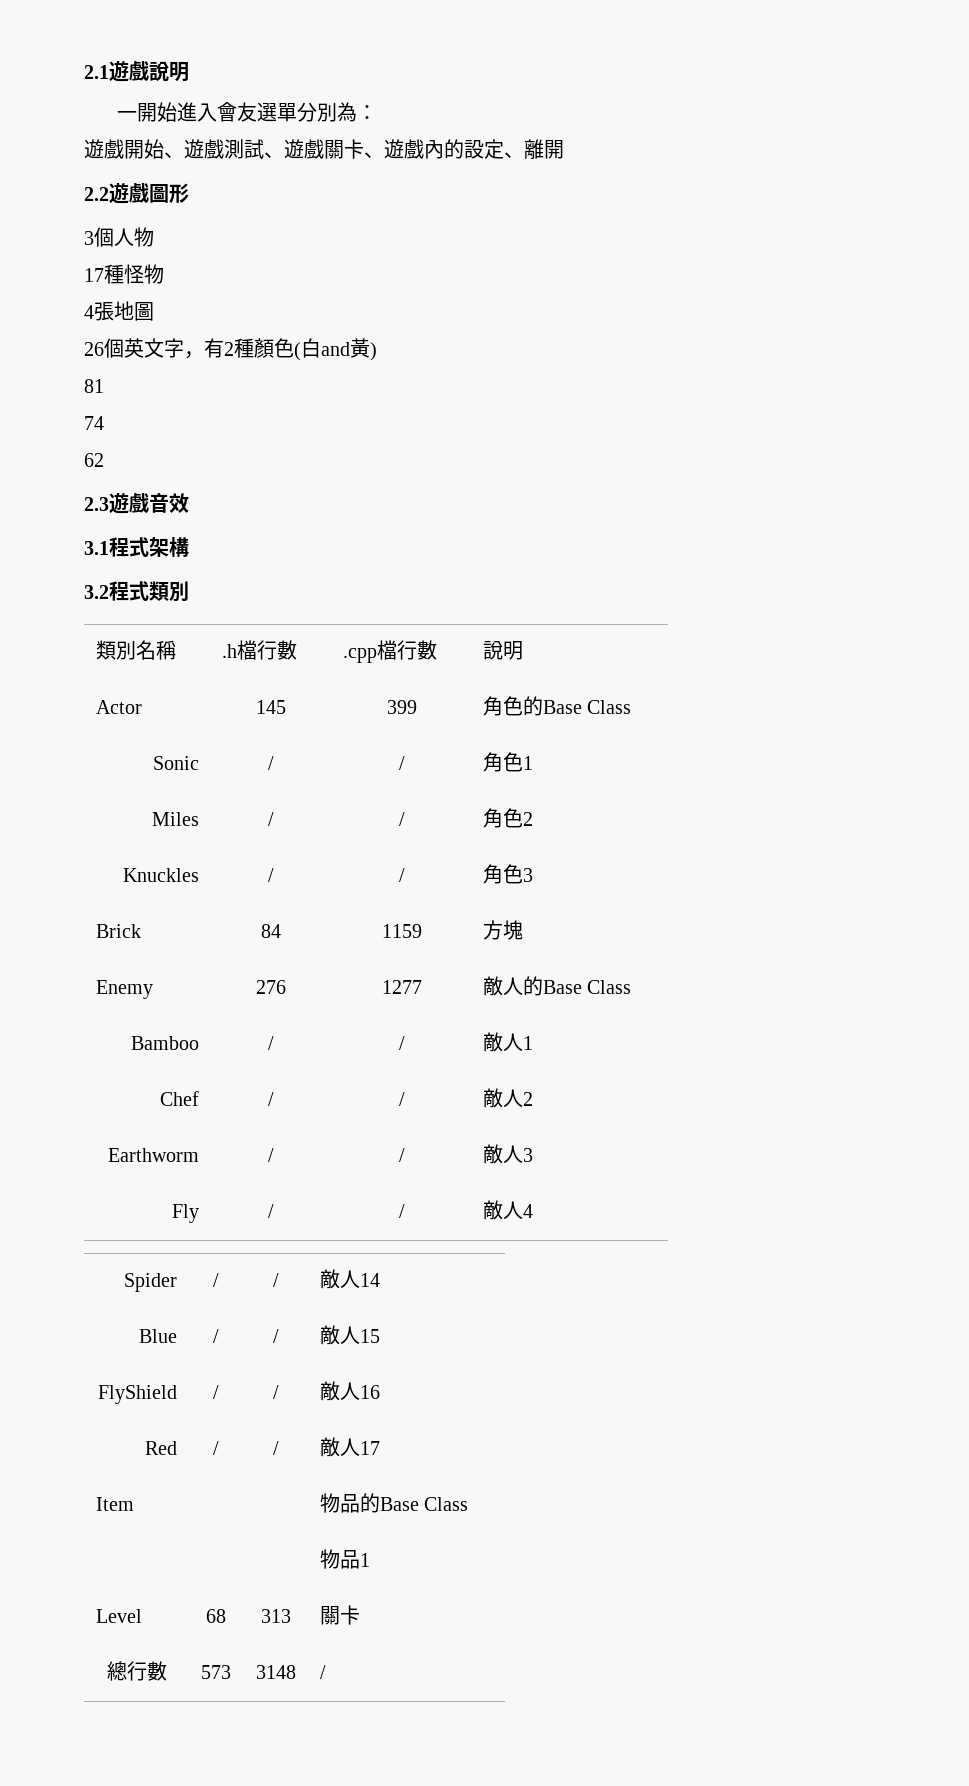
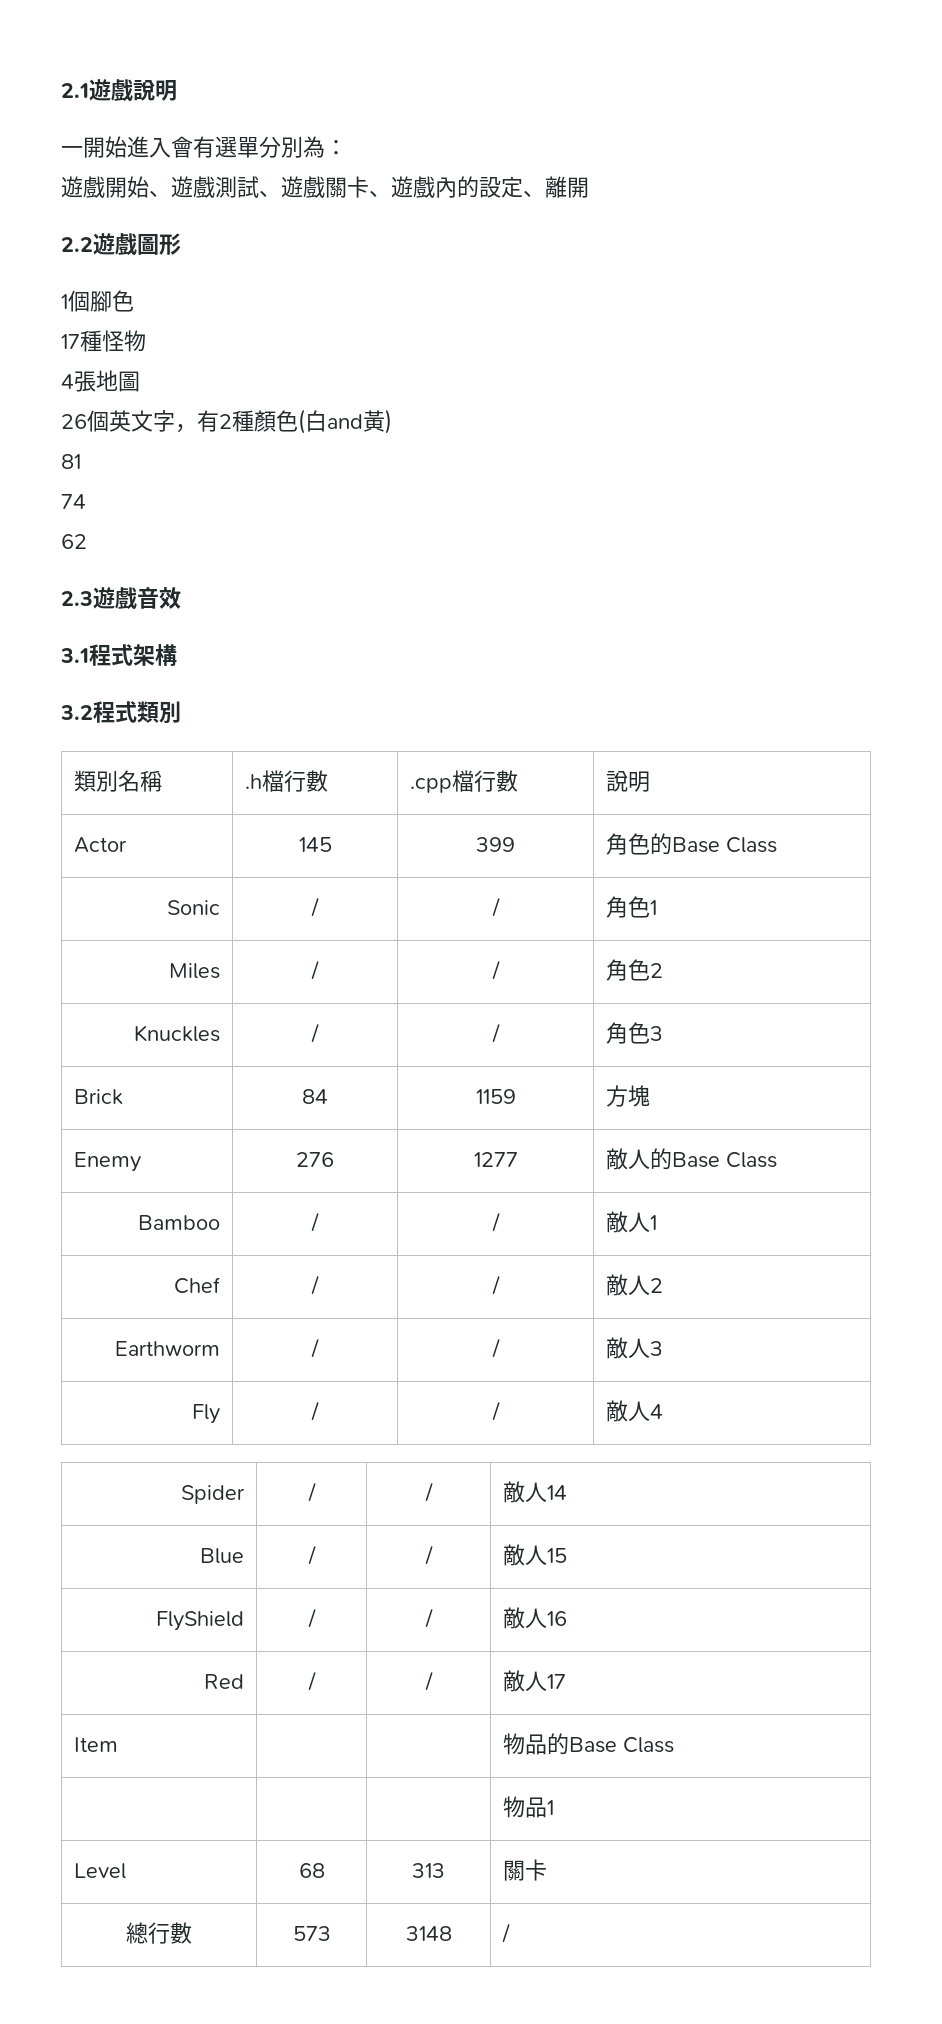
[237,102,258,122] 友 -> [193,136,215,158] 有
[84,227,154,247] 3個人物 -> [61,290,134,312] 1個腳色

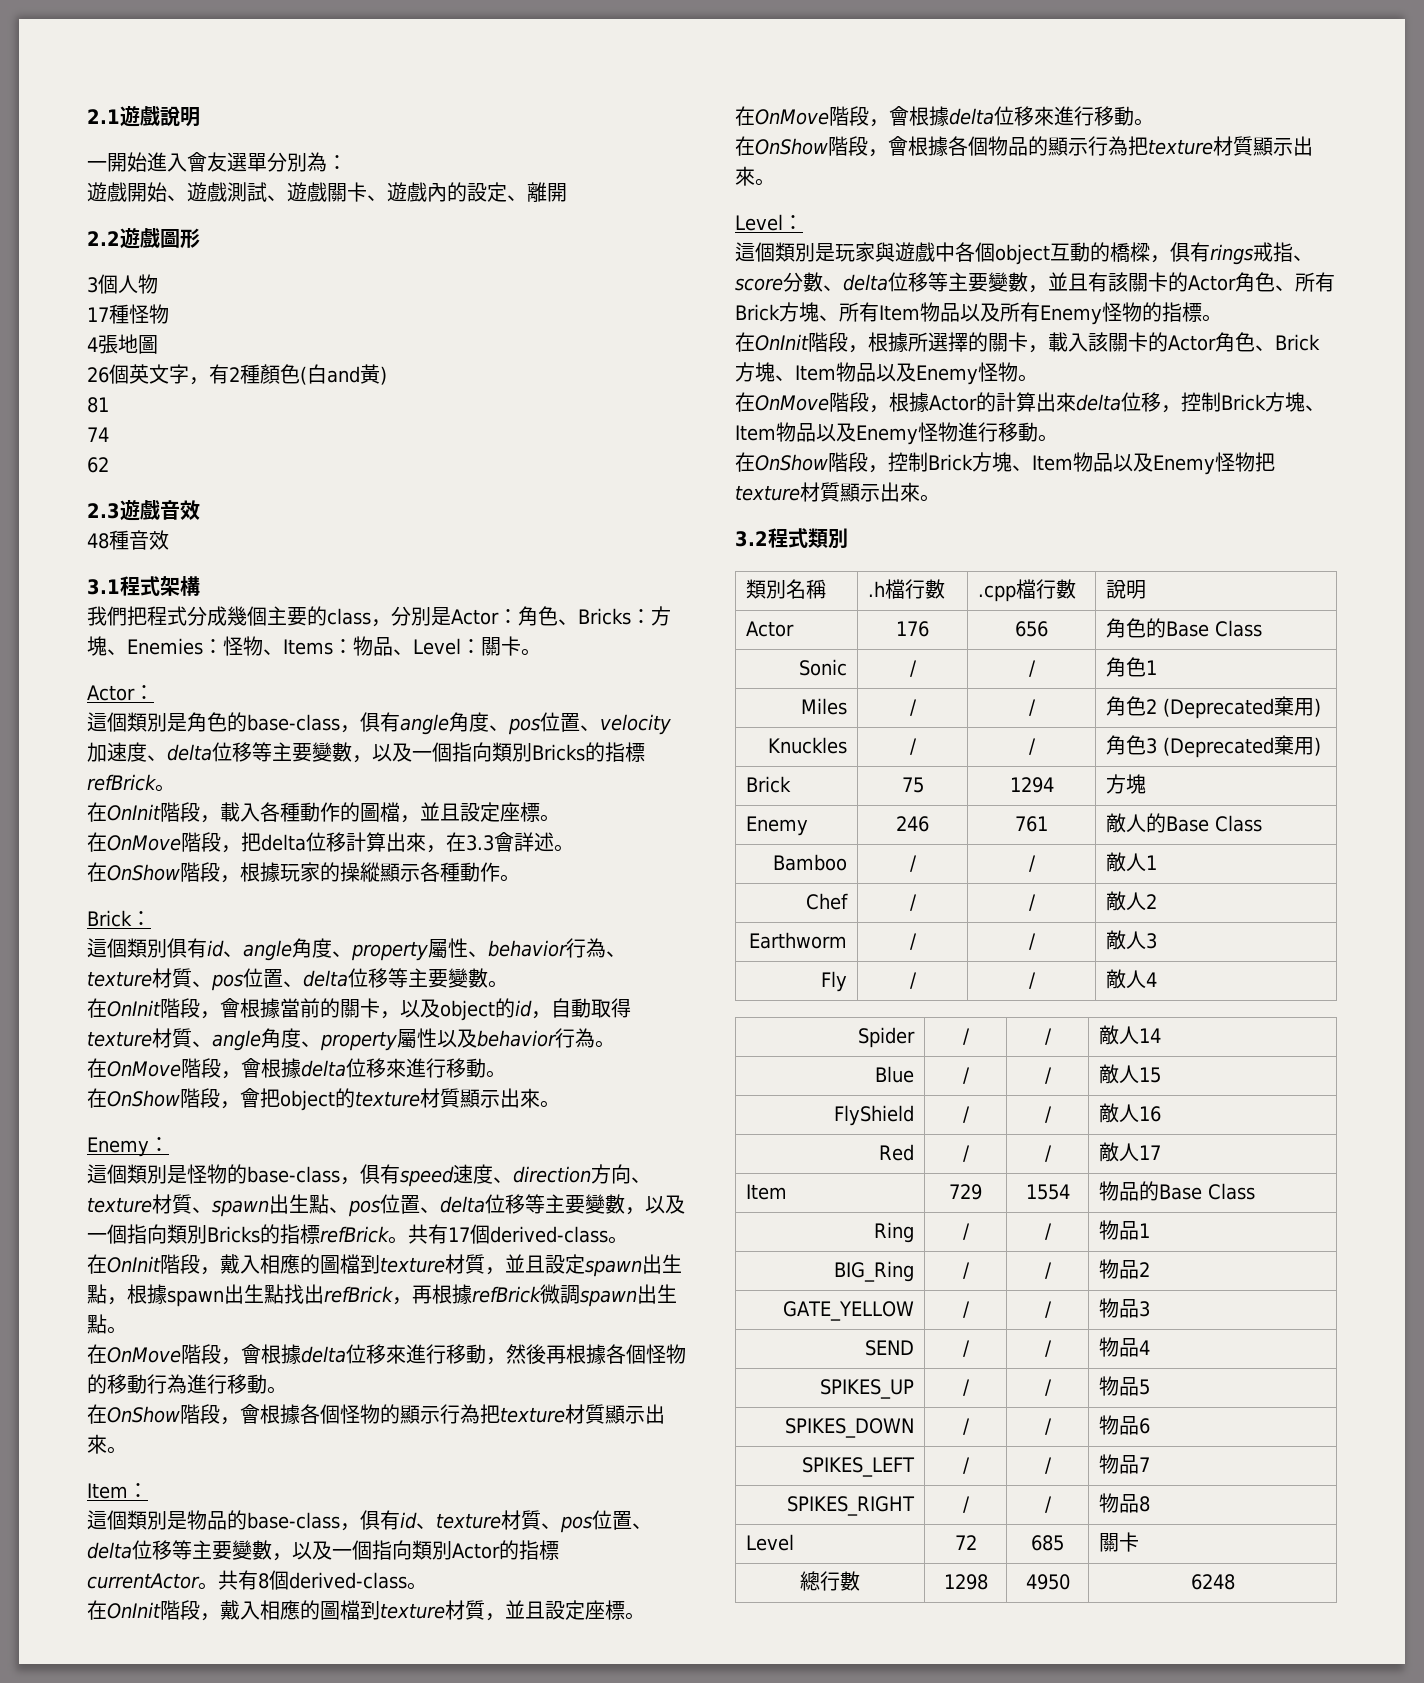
[193,136,215,158] 有 -> [207,152,227,172] 友
[61,290,134,312] 1個腳色 -> [87,274,158,294] 3個人物
(181, 597) none -> [87,530,169,550] // 48種音效
(177, 655) none -> [87,606,671,627] [87,636,541,656] [87,685,154,701] [87,712,671,735] [87,742,645,763] [87,774,175,792] [87,802,560,823] [87,832,574,853] [87,862,520,883] [87,910,151,927] [87,938,626,961] [87,968,508,991] [87,998,631,1021] [87,1028,615,1051] [87,1058,506,1079] [87,1088,560,1111] [87,1137,169,1157] [87,1164,651,1187] [87,1194,685,1217] [87,1224,628,1244] [87,1254,682,1277] [87,1284,677,1307] [87,1314,127,1334] [87,1344,686,1365] [87,1374,287,1394] [87,1404,665,1425] [87,1434,127,1454] [87,1483,148,1499] [87,1510,652,1533] [87,1540,559,1561] [87,1570,427,1590] [87,1600,645,1621] [735,106,1154,127] [735,136,1313,157] [735,166,775,186] [735,214,803,231] [735,242,1313,265] [735,272,1335,293] [735,302,1222,325] [735,332,1320,353] [735,362,1038,385] [735,392,1325,413] [735,422,1058,445] [735,452,1275,475] [735,482,940,502] // 我們把程式分成幾個主要的class，分別是Actor：角色、Bricks：方塊、Enemies：怪物、Items：物品、Level：關卡。 // Actor： // 這個類別是角色的base-class，俱有angle角度、pos位置、velocity加速度、delta位移等主要變數，以及一個指向類別Bricks的指標refBrick。 // 在OnInit階段，載入各種動作的圖檔，並且設定座標。 // 在OnMove階段，把delta位移計算出來，在3.3會詳述。 // 在OnShow階段，根據玩家的操縱顯示各種動作。 // Brick： // 這個類別俱有id、angle角度、property屬性、behavior行為、texture材質、pos位置、delta位移等主要變數。 // 在OnInit階段，會根據當前的關卡，以及object的id，自動取得texture材質、angle角度、property屬性以及behavior行為。 // 在OnMove階段，會根據delta位移來進行移動。 // 在OnShow階段，會把object的texture材質顯示出來。 // Enemy： // 這個類別是怪物的base-class，俱有speed速度、direction方向、texture材質、spawn出生點、pos位置、delta位移等主要變數，以及一個指向類別Bricks的指標refBrick。共有17個derived-class。 // 在OnInit階段，戴入相應的圖檔到texture材質，並且設定spawn出生點，根據spawn出生點找出refBrick，再根據refBrick微調spawn出生點。 // 在OnMove階段，會根據delta位移來進行移動，然後再根據各個怪物的移動行為進行移動。 // 在OnShow階段，會根據各個怪物的顯示行為把texture材質顯示出來。 // Item： // 這個類別是物品的base-class，俱有id、texture材質、pos位置、delta位移等主要變數，以及一個指向類別Actor的指標currentActor。共有8個derived-class。 // 在OnInit階段，戴入相應的圖檔到texture材質，並且設定座標。 // 在OnMove階段，會根據delta位移來進行移動。 // 在OnShow階段，會根據各個物品的顯示行為把texture材質顯示出來。 // Level： // 這個類別是玩家與遊戲中各個object互動的橋樑，俱有rings戒指、score分數、delta位移等主要變數，並且有該關卡的Actor角色、所有Brick方塊、所有Item物品以及所有Enemy怪物的指標。 // 在OnInit階段，根據所選擇的關卡，載入該關卡的Actor角色、Brick方塊、Item物品以及Enemy怪物。 // 在OnMove階段，根據Actor的計算出來delta位移，控制Brick方塊、Item物品以及Enemy怪物進行移動。 // 在OnShow階段，控制Brick方塊、Item物品以及Enemy怪物把texture材質顯示出來。
[298,837,332,852] [475,837,515,852] 145 | 399 -> [896,621,929,637] [1015,621,1048,637] 176 | 656
(663, 970) none -> [1162,696,1321,719] (Deprecated棄用)
(663, 1033) none -> [1162,735,1321,758] (Deprecated棄用)
[302,1089,328,1104] [475,1089,516,1104] 84 | 1159 -> [901,777,924,793] [1009,777,1054,793] 75 | 1294
[296,1152,334,1167] [473,1152,518,1167] 276 | 1277 -> [896,816,929,832] [1015,816,1048,832] 246 | 761
(118, 1744) | -> [949,1184,982,1200] [1025,1184,1070,1200] 729 | 1554
(674, 1745) | | -> [874,1222,915,1243] [962,1223,970,1240] [1044,1223,1052,1240] Ring | / | /
(554, 1807) none -> [834,1261,915,1282] [962,1262,970,1279] [1044,1262,1052,1279] [1098,1259,1150,1279] [783,1301,915,1321] [962,1301,970,1318] [1044,1301,1052,1318] [1098,1298,1150,1318] [865,1340,915,1356] [962,1340,970,1357] [1044,1340,1052,1357] [1098,1337,1150,1357] [820,1379,915,1399] [962,1379,970,1396] [1044,1379,1052,1396] [1098,1376,1150,1396] [785,1418,915,1438] [962,1418,970,1435] [1044,1418,1052,1435] [1098,1415,1150,1435] [802,1457,916,1477] [962,1457,970,1474] [1044,1457,1052,1474] [1098,1454,1150,1474] [787,1496,916,1516] [962,1496,970,1513] [1044,1496,1052,1513] [1098,1493,1150,1513] // BIG_Ring | / | / | 物品2 // GATE_YELLOW | / | / | 物品3 // SEND | / | / | 物品4 // SPIKES_UP | / | / | 物品5 // SPIKES_DOWN | / | / | 物品6 // SPIKES_LEFT | / | / | 物品7 // SPIKES_RIGHT | / | / | 物品8
[298,1863,325,1878] [412,1863,445,1878] 68 | 313 -> [954,1535,977,1550] [1031,1535,1064,1551] 72 | 685
[292,1926,331,1941] [405,1926,452,1941] [501,1923,510,1943] 573 | 3148 | / -> [943,1574,988,1590] [1025,1574,1070,1590] [1190,1574,1235,1590] 1298 | 4950 | 6248

